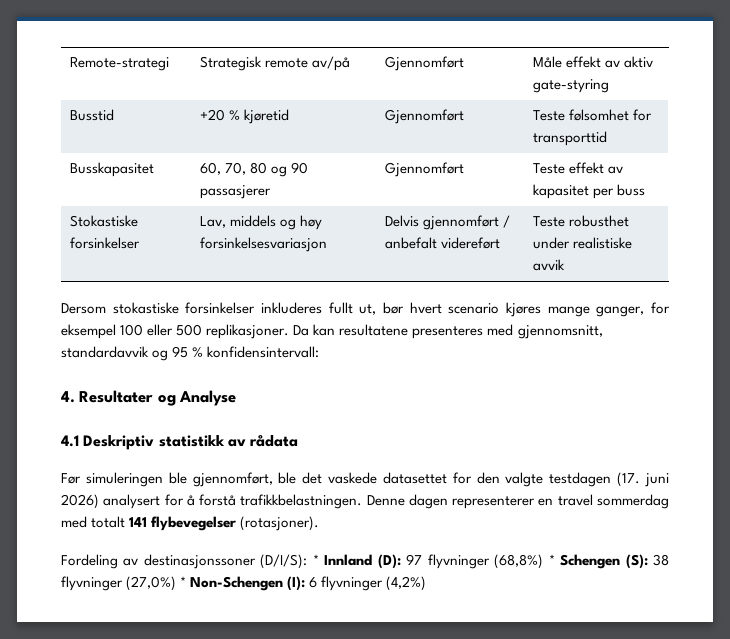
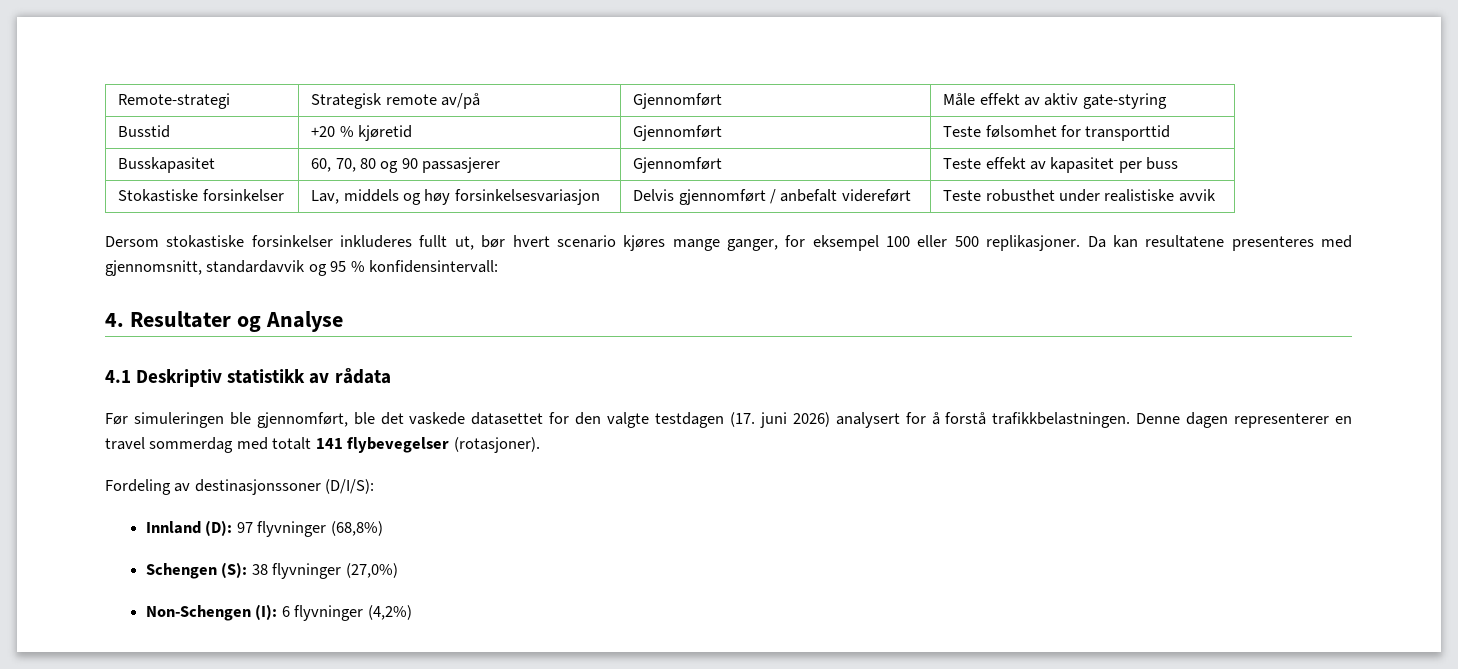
[312,554,319,565] * -> (375, 486) //
[548,554,555,565] * -> (383, 528) //
[180,576,187,587] * -> (398, 570) //

